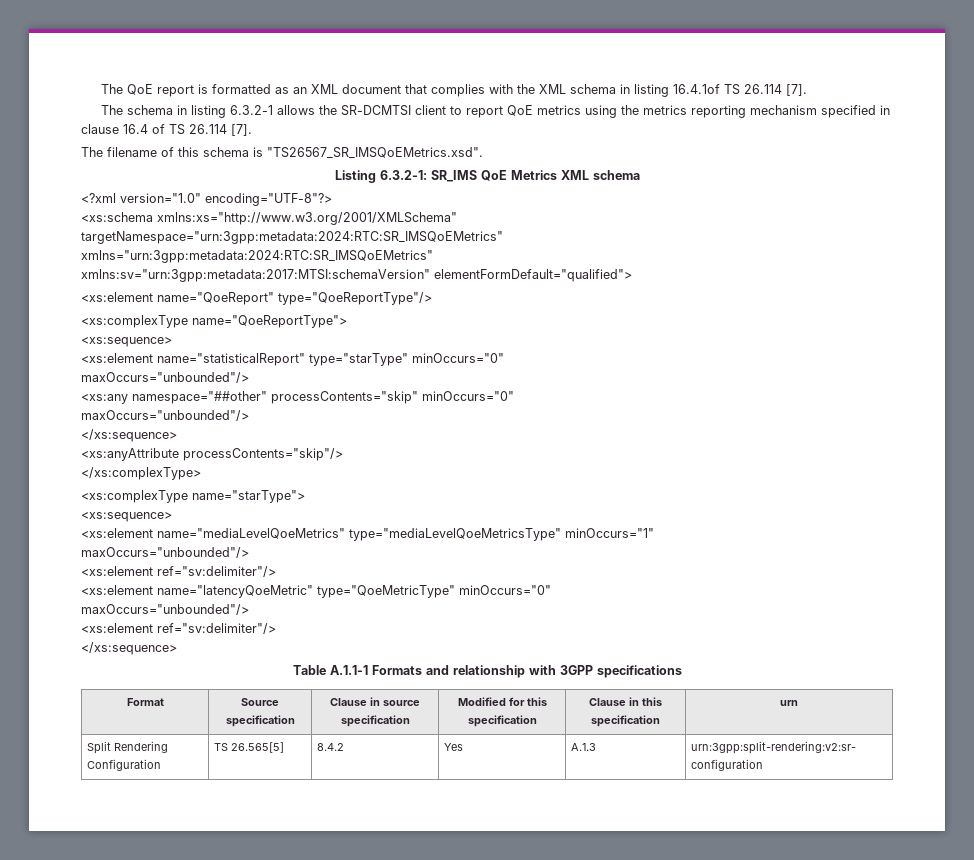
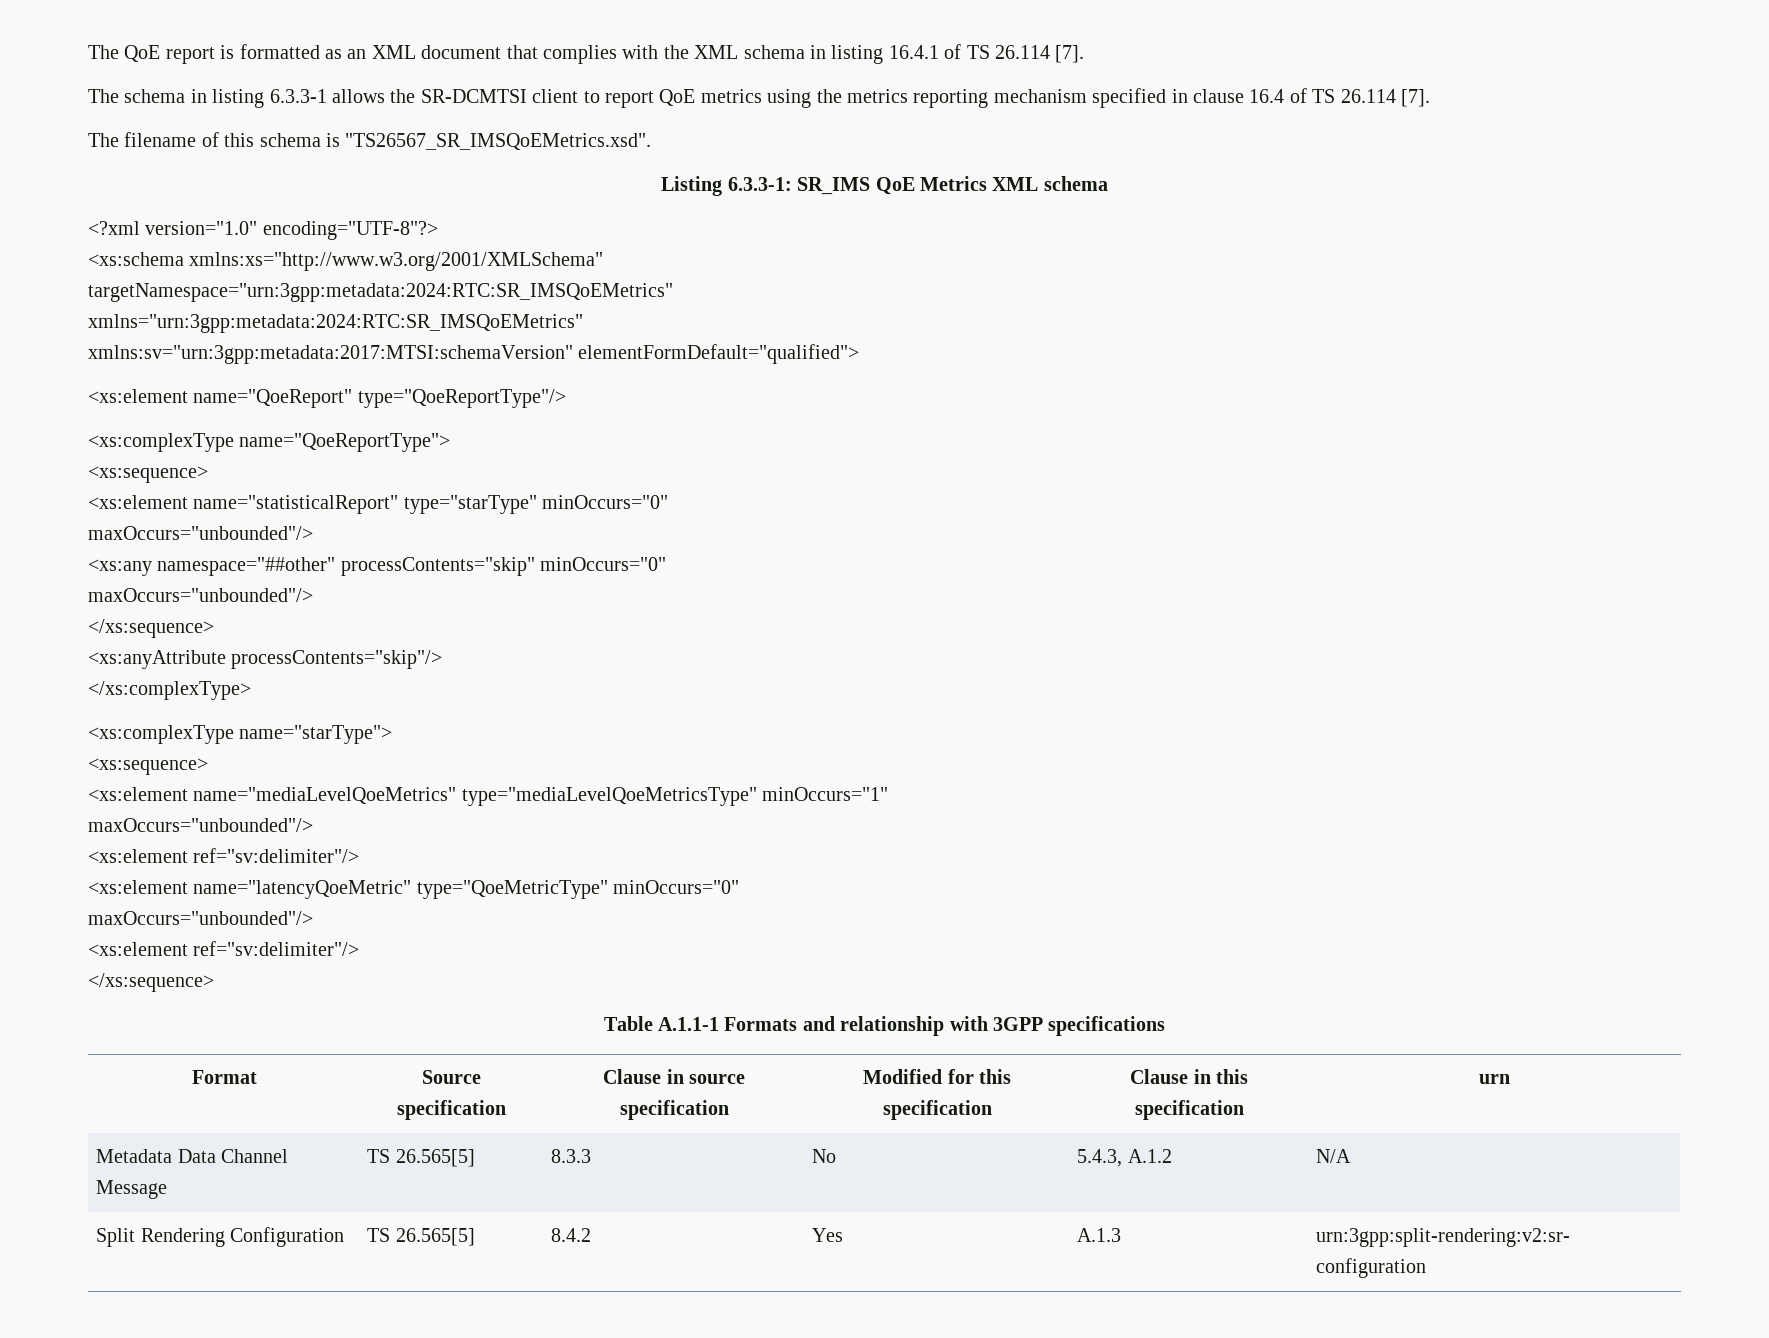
[673,84,721,94] 16.4.1of -> [888,44,962,59] 16.4.1 of
[230,105,274,115] 6.3.2-1 -> [269,89,327,103] 6.3.3-1
[379,170,427,180] 6.3.2-1: -> [727,177,792,191] 6.3.3-1:
(798, 703) none -> [96,1149,289,1163] [96,1180,168,1199] [367,1149,475,1167] [551,1149,592,1163] [812,1149,837,1163] [1077,1149,1172,1167] [1316,1149,1352,1163] // Metadata Data Channel Message | TS 26.565[5] | 8.3.3 | No | 5.4.3, A.1.2 | N/A

